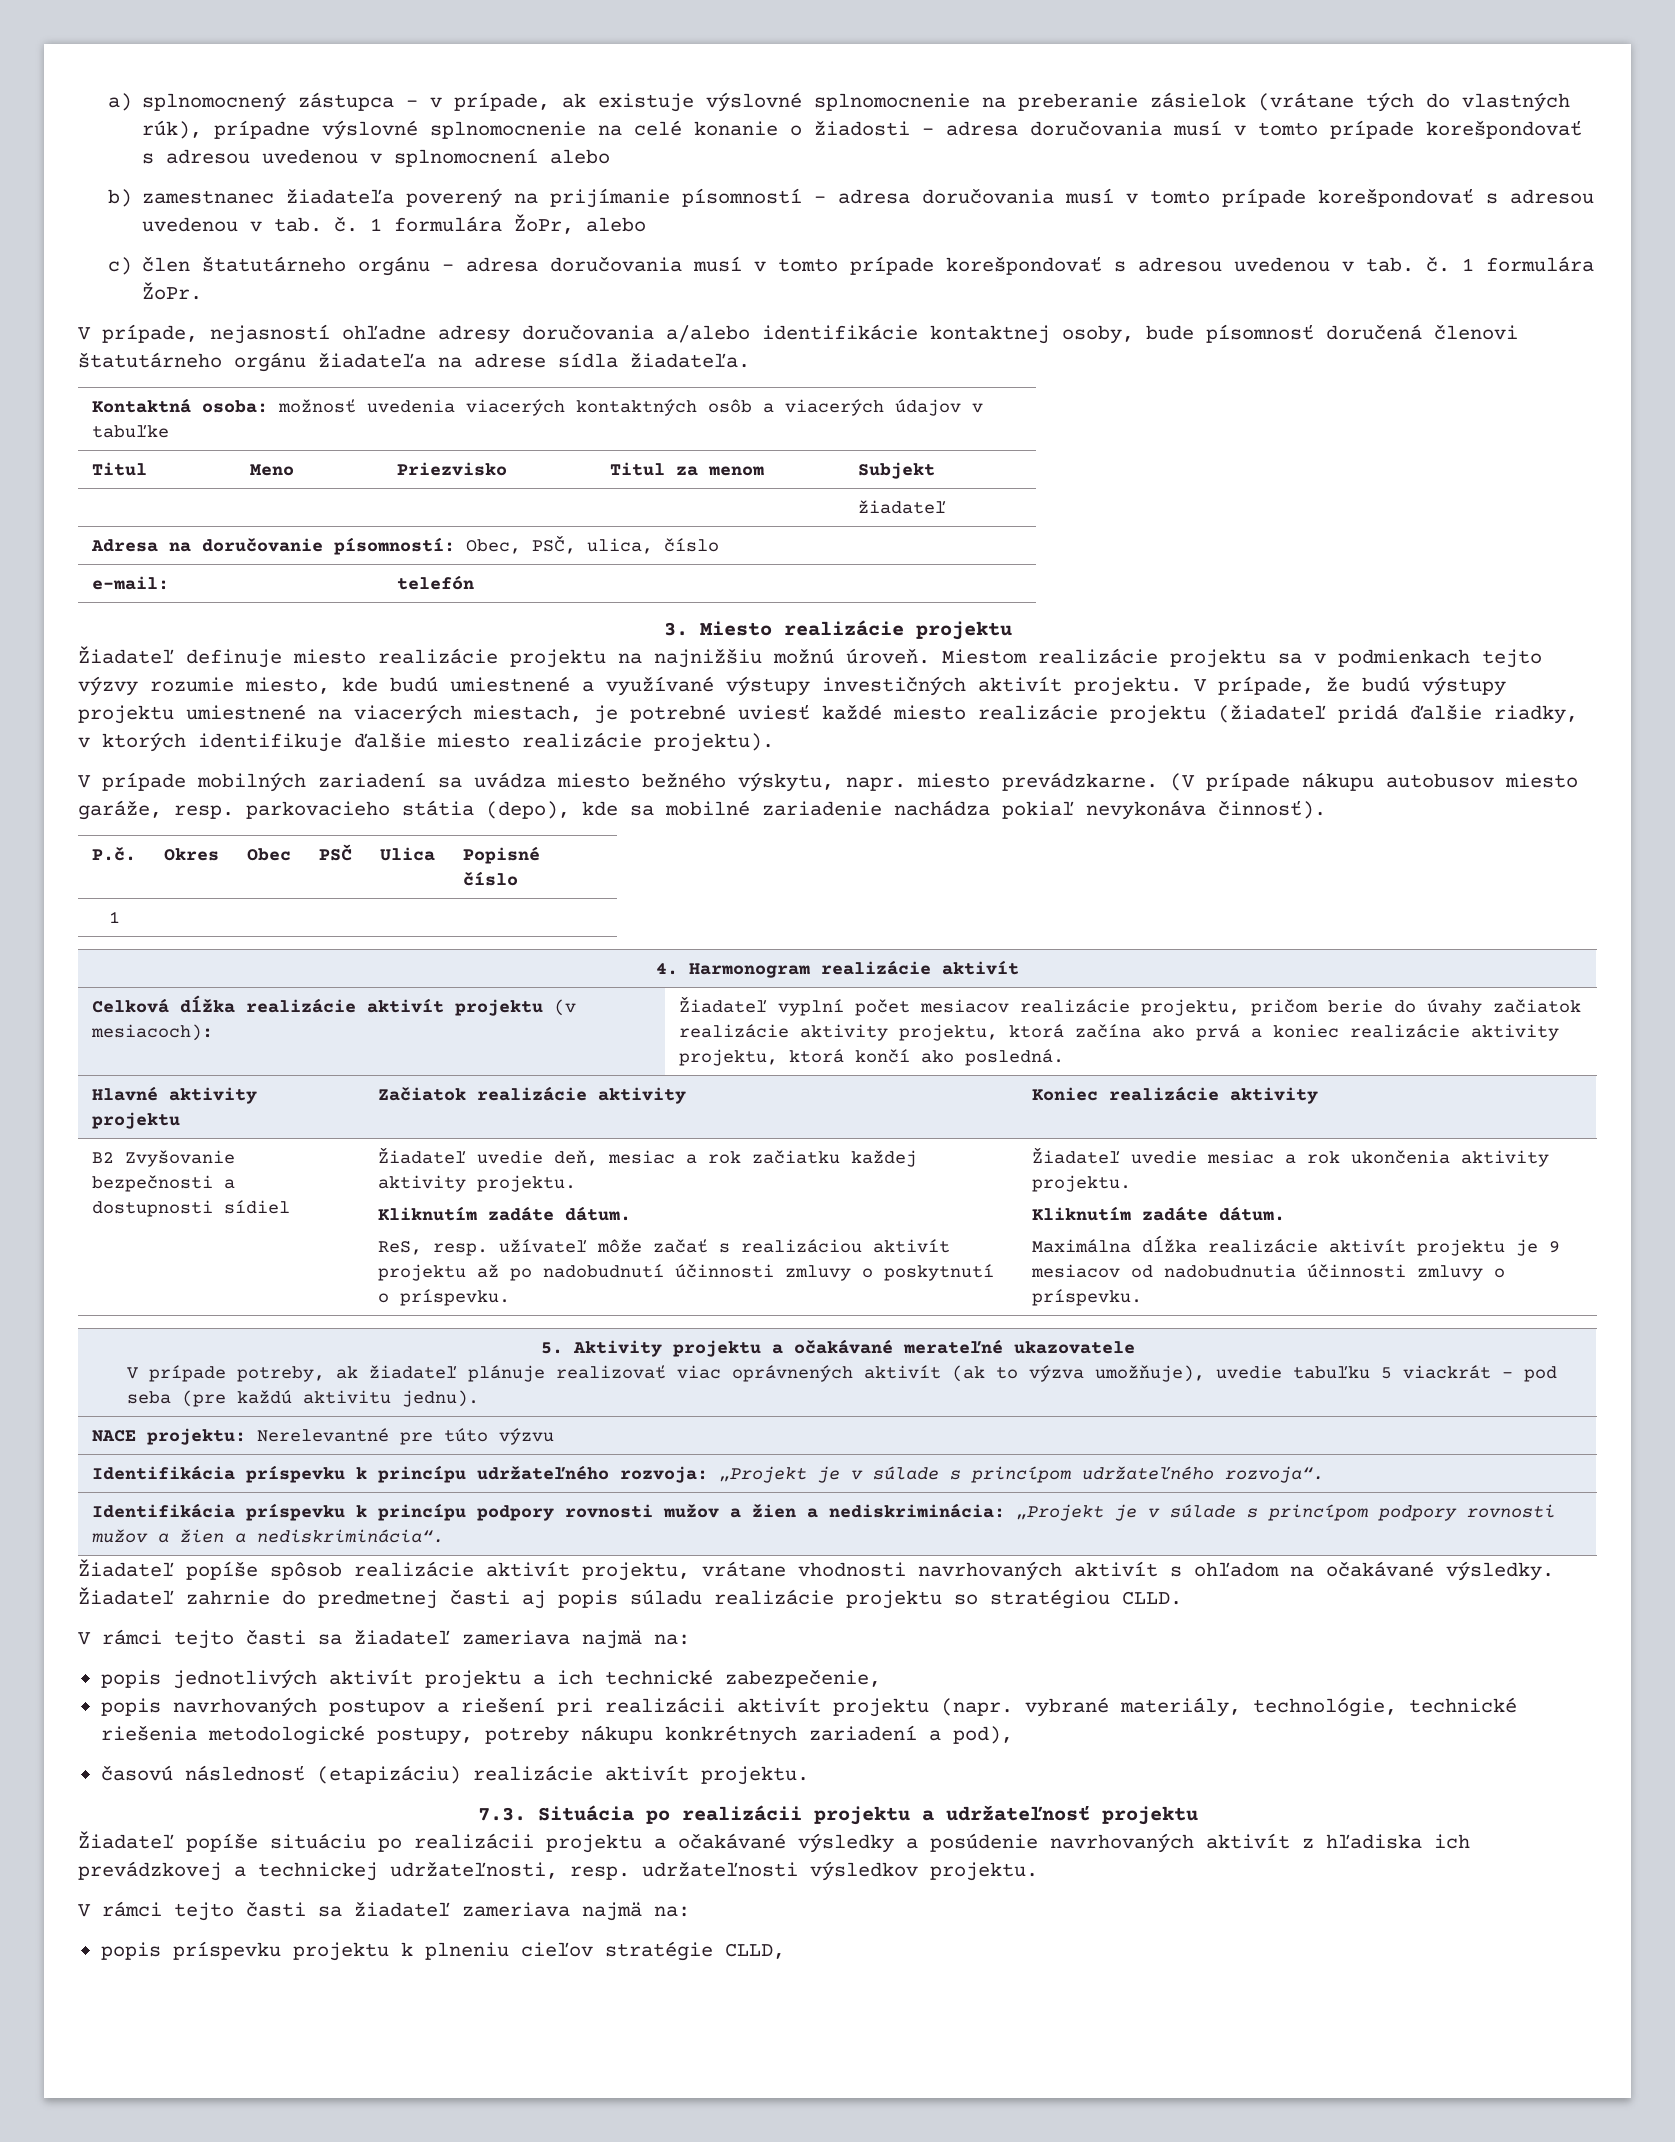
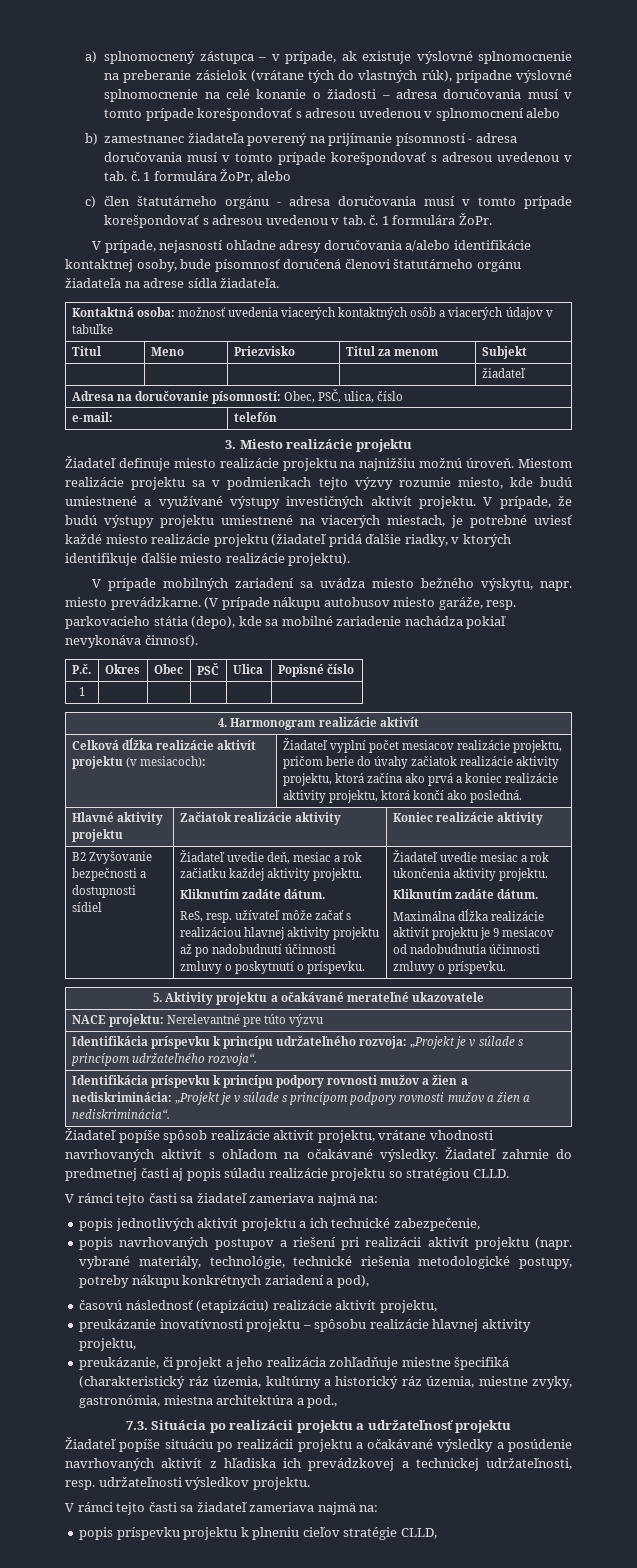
[872,1239,950,1253] aktivít -> [243,927,330,940] hlavnej aktivity
[127,1365,1558,1382] [127,1390,480,1407] // V prípade potreby, ak žiadateľ plánuje realizovať viac oprávnených aktivít (ak to výzva umožňuje), uvedie tabuľku 5 viackrát - pod seba (pre každú aktivitu jednu). -> (484, 997) none
[700,1766,809,1785] projektu. -> [379,1300,437,1313] [79,1319,531,1332] [79,1338,137,1351] [79,1357,510,1370] [79,1376,572,1389] [79,1395,338,1408] projektu, // preukázanie inovatívnosti projektu – spôsobu realizácie hlavnej aktivity projektu, // preukázanie, či projekt a jeho realizácia zohľadňuje miestne špecifiká (charakteristický ráz územia, kultúrny a historický ráz územia, miestne zvyky, gastronómia, miestna architektúra a pod.,

